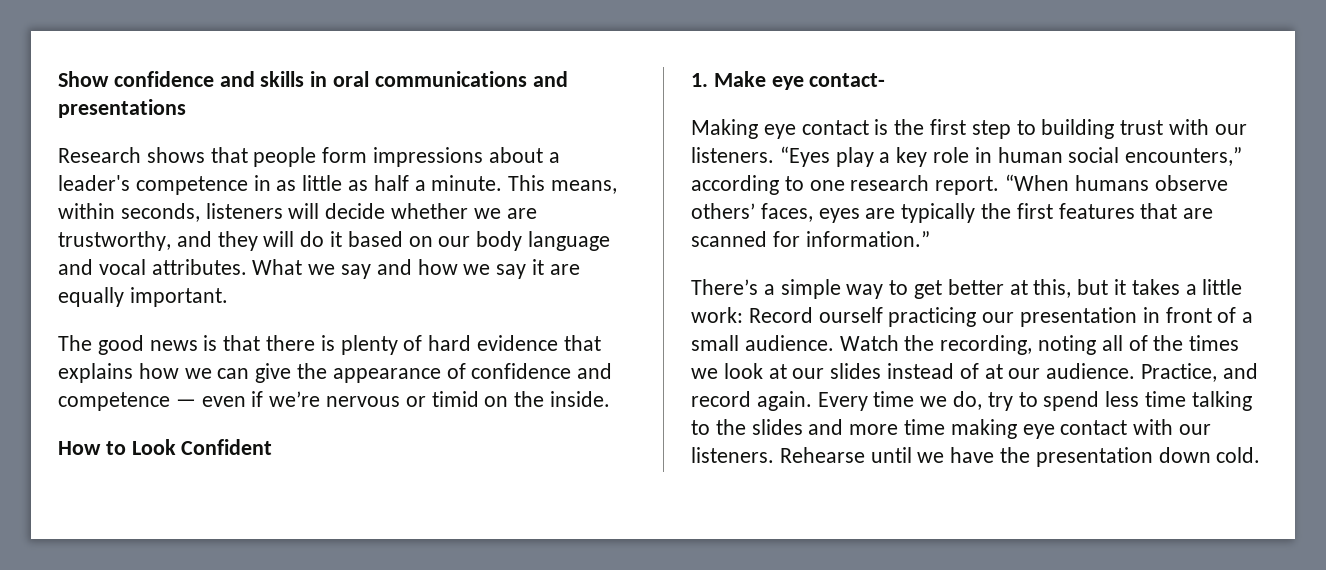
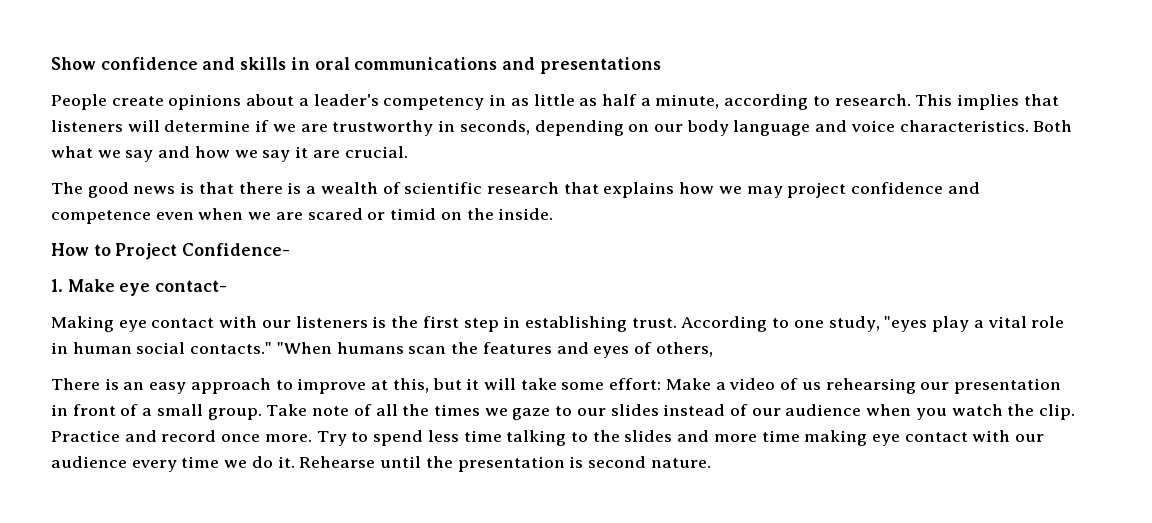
[58,147,484,167] Research shows that people form impressions -> [51,94,242,110] People create opinions
[135,176,248,195] competence -> [383,96,485,110] competency
[431,175,618,194] [58,203,537,222] [58,231,403,251] minute. This means, within seconds, listeners will decide whether we are trustworthy, and they will do it based -> [655,94,1059,110] [51,120,624,136] minute, according to research. This implies that listeners will determine if we are trustworthy in seconds, depending
[98,259,303,275] vocal attributes. What -> [850,120,1073,132] [51,146,93,158] voice characteristics. Both what
[58,287,228,307] equally important. -> [344,146,408,158] crucial.
[340,335,601,355] [58,363,613,383] [58,391,401,411] plenty of hard evidence that explains how we can give the appearance of confidence and competence — even if we’re nervous -> [306,182,980,198] [51,208,363,224] a wealth of scientific research that explains how we may project confidence and competence even when we are scared
[131,439,273,455] Look Confident -> [115,243,291,260] Project Confidence-
(869, 127) none -> [219,316,368,328] with our listeners
[1016,119,1247,139] [691,146,830,167] to building trust with our listeners. “Eyes -> [503,316,928,332] in establishing trust. According to one study, "eyes
[896,147,928,167] key -> [987,316,1027,328] vital
[1125,147,1243,166] [691,174,1228,195] [691,203,1214,223] [691,231,930,247] [691,279,1243,299] [691,307,977,327] encounters,” according to one research report. “When humans observe others’ faces, eyes are typically the first features that are scanned for information.” // There’s a simple way to get better at this, but it takes a little work: Record ourself practicing -> [190,342,713,358] [51,378,916,394] contacts." "When humans scan the features and eyes of others, // There is an easy approach to improve at this, but it will take some effort: Make a video of us rehearsing
[744,335,1148,355] audience. Watch the recording, noting all of -> [207,404,398,420] group. Take note of all
[723,363,787,379] look at -> [512,406,573,420] gaze to
[984,363,1258,382] [691,391,1013,411] at our audience. Practice, and record again. Every time we do, try -> [751,404,1076,420] [51,430,347,446] our audience when you watch the clip. Practice and record once more. Try
[691,447,1261,467] listeners. Rehearse until we have the presentation down cold. -> [51,456,711,472] audience every time we do it. Rehearse until the presentation is second nature.

